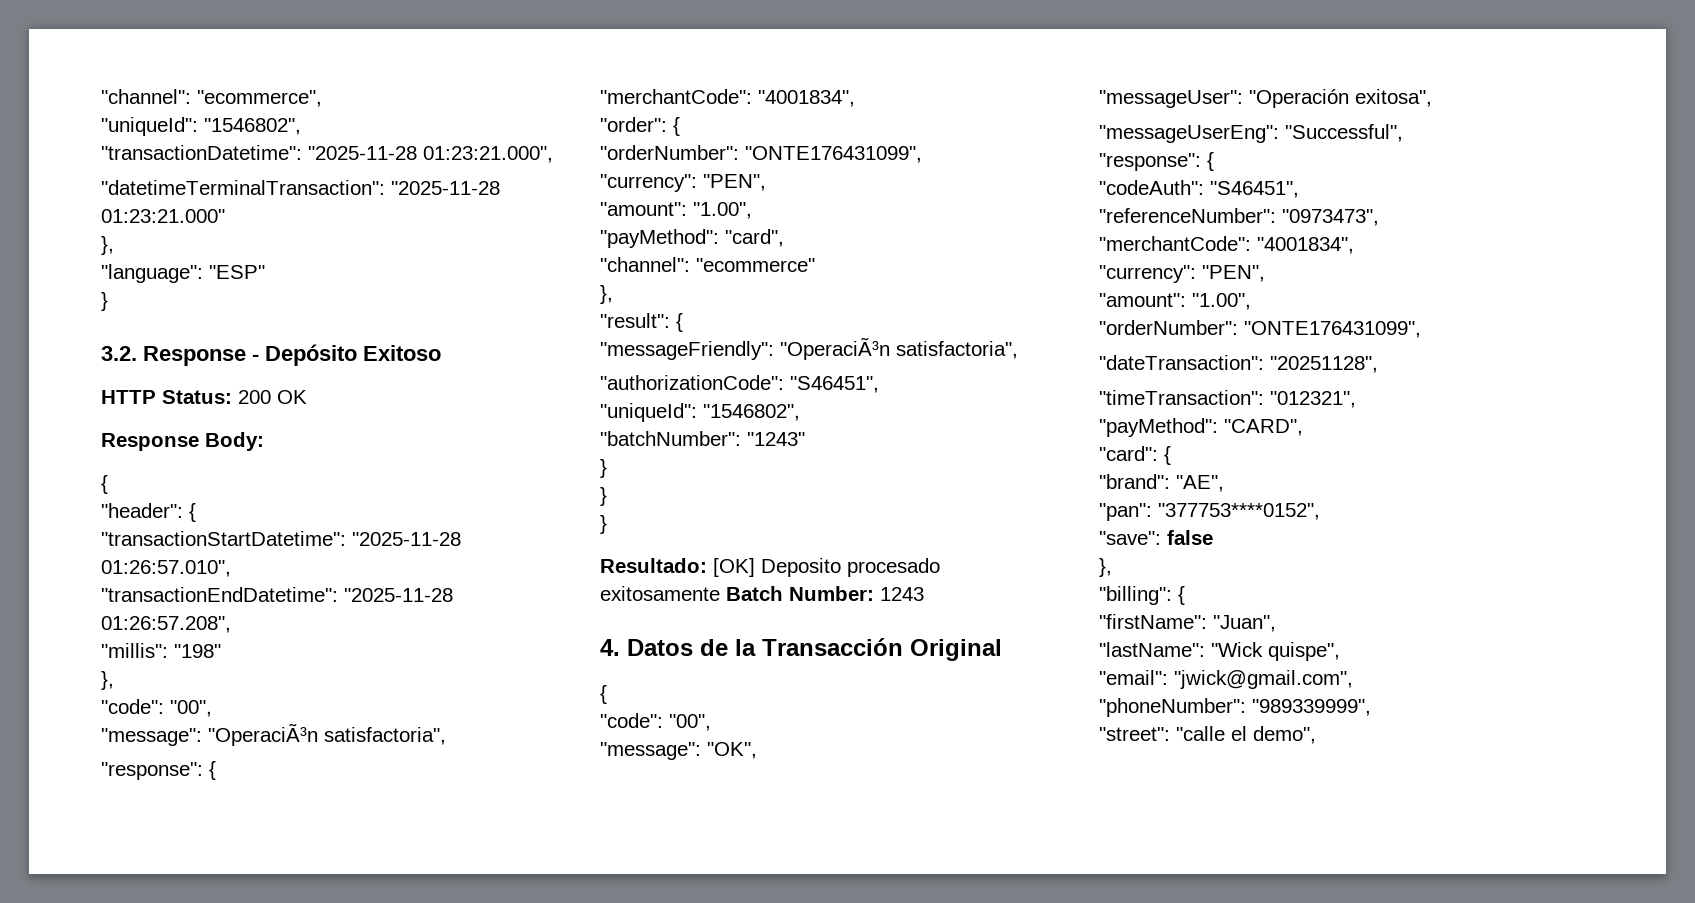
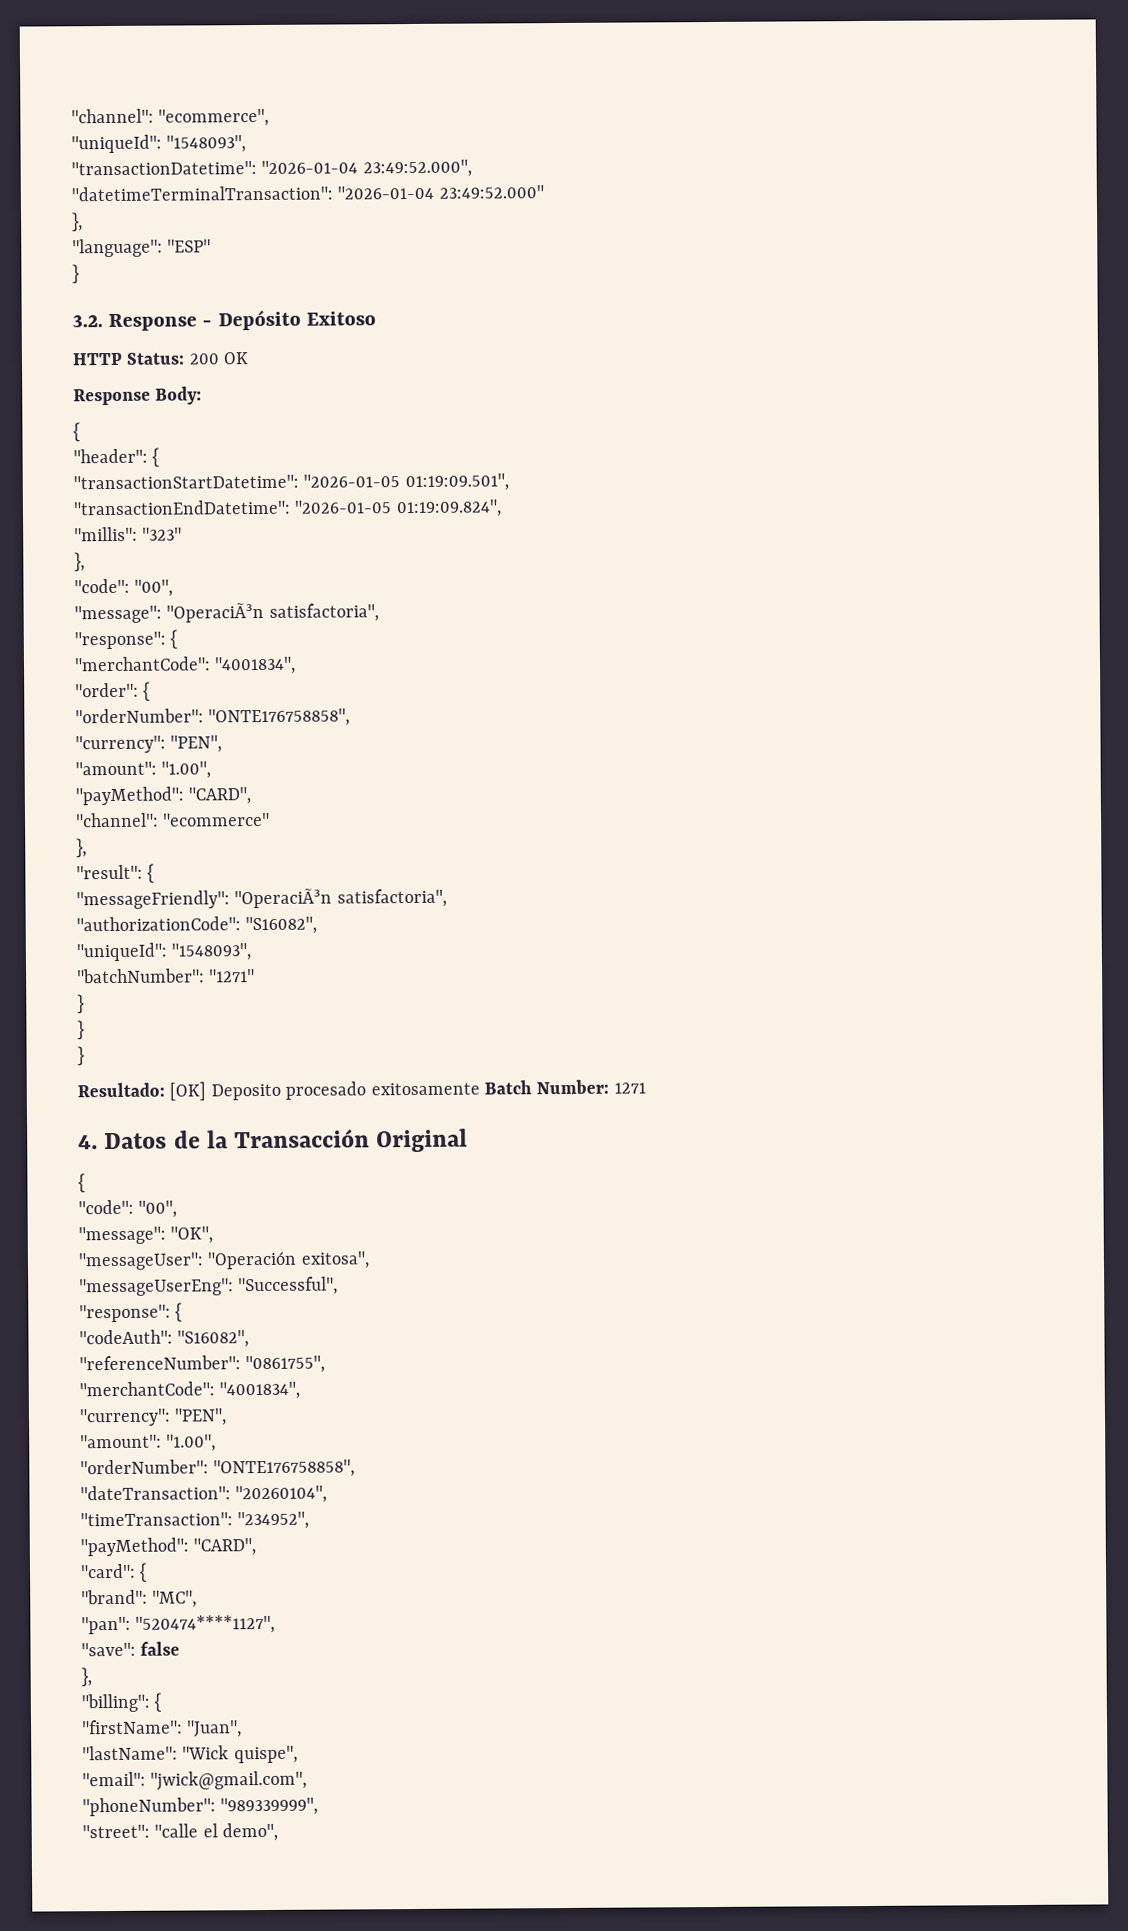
[204,118,301,135] "1546802", -> [166,135,247,153] "1548093",
[308,146,553,163] "2025-11-28 01:23:21.000", -> [261,159,472,178] "2026-01-04 23:49:52.000",
[391,181,500,195] [101,209,225,223] "2025-11-28 01:23:21.000" -> [337,185,544,200] "2026-01-04 23:49:52.000"
[352,532,461,546] [101,560,231,577] "2025-11-28 01:26:57.010", -> [303,473,509,492] "2026-01-05 01:19:09.501",
[344,588,453,602] [101,616,231,633] "2025-11-28 01:26:57.208", -> [294,499,502,518] "2026-01-05 01:19:09.824",
[174,644,221,658] "198" -> [142,527,183,541] "323"
[745,146,922,163] "ONTE176431099", -> [208,708,351,727] "ONTE176758858",
[725,229,784,247] "card", -> [188,787,252,805] "CARD",
[790,376,879,393] [600,403,800,422] "S46451", // "uniqueId": "1546802", -> [245,916,318,935] [76,942,252,962] "S16082", // "uniqueId": "1548093",
[747,432,805,446] "1243" -> [209,969,256,983] "1271"
[880,587,924,601] 1243 -> [613,1082,646,1094] 1271
[1210,181,1299,198] "S46451", -> [177,1330,250,1348] "S16082",
[1282,209,1379,226] "0973473", -> [245,1355,326,1374] "0861755",
[1244,321,1421,338] "ONTE176431099", -> [213,1459,356,1478] "ONTE176758858",
[1270,356,1378,373] "20251128", -> [235,1485,328,1504] "20260104",
[1270,391,1356,408] "012321", -> [237,1511,310,1530] "234952",
[1176,475,1224,492] "AE", -> [152,1590,198,1608] "MC",
[1158,503,1320,520] "377753****0152", -> [135,1614,276,1634] "520474****1127",

